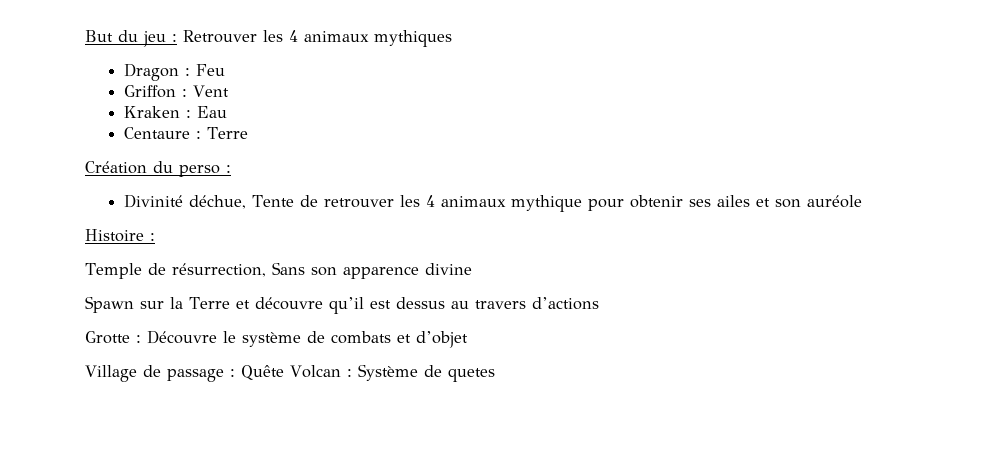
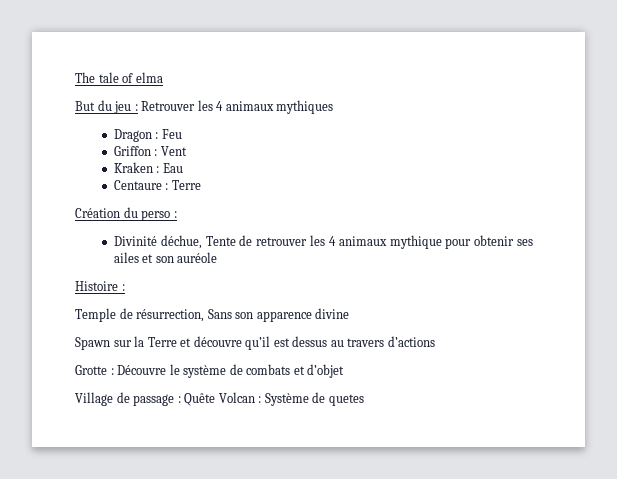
(85, 36) none -> [75,72,163,83] The tale of elma //

